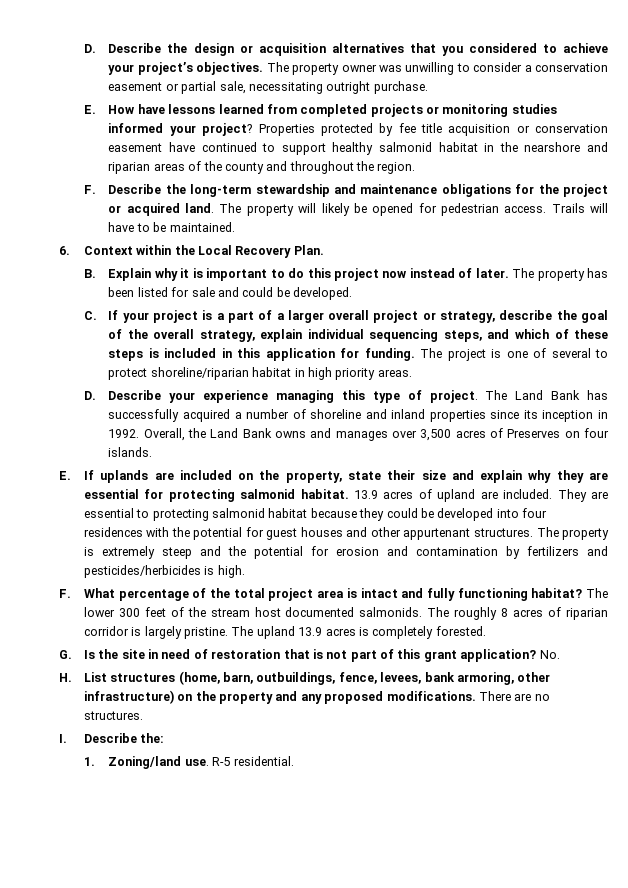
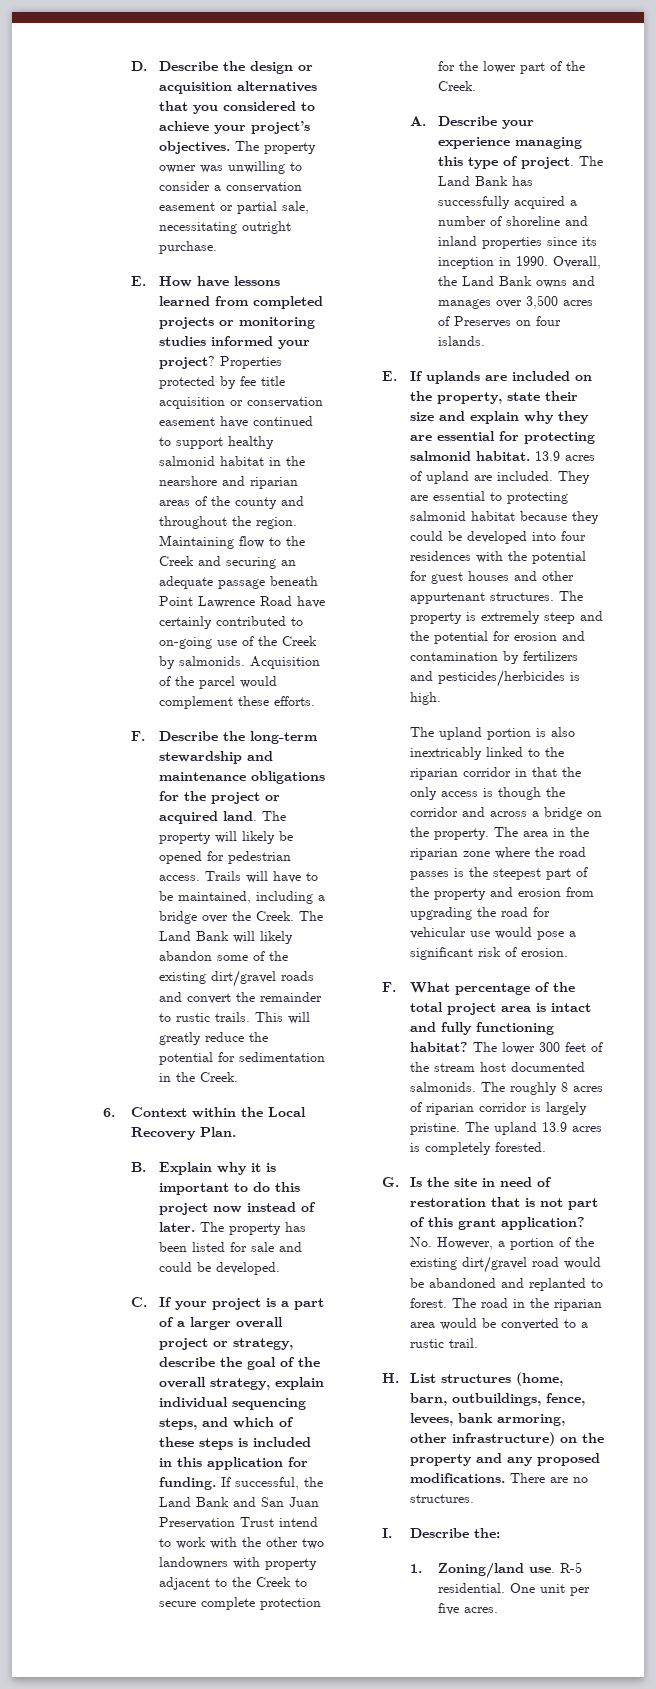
(416, 168) none -> [158,535,305,549] [158,556,296,569] [158,576,318,589] [158,596,325,608] [158,616,303,629] [158,636,317,649] [158,656,320,669] [158,676,277,689] [158,696,315,709] Maintaining flow to the Creek and securing an adequate passage beneath Point Lawrence Road have certainly contributed to on-going use of the Creek by salmonids. Acquisition of the parcel would complement these efforts.
[169,222,235,232] maintained. -> [177,891,325,904] [158,911,323,924] [158,931,293,944] [158,951,288,961] [158,970,314,987] [158,992,322,1004] [158,1012,310,1024] [158,1032,268,1045] [158,1052,325,1065] [158,1072,238,1082] maintained, including a bridge over the Creek. The Land Bank will likely abandon some of the existing dirt/gravel roads and convert the remainder to rustic trails. This will greatly reduce the potential for sedimentation in the Creek.
[420,348,609,361] [108,367,412,380] [83,391,96,400] The project is one of several to protect shoreline/riparian habitat in high priority areas. // D. -> [220,1477,323,1490] [158,1497,319,1507] [158,1517,318,1529] [158,1537,324,1549] [158,1557,317,1570] [158,1577,307,1590] [158,1597,321,1610] [437,61,585,74] [437,81,476,91] [409,116,426,126] If successful, the Land Bank and San Juan Preservation Trust intend to work with the other two landowners with property adjacent to the Creek to secure complete protection for the lower part of the Creek. // A.
[108,429,140,438] 1992. -> [515,256,548,266] 1990.
(245, 571) none -> [409,727,575,740] [409,747,564,760] [409,767,581,780] [409,787,565,800] [409,807,602,820] [409,827,589,840] [409,847,586,860] [409,867,588,880] [409,887,594,900] [409,907,550,920] [409,927,576,940] [409,947,568,960] // The upland portion is also inextricably linked to the riparian corridor in that the only access is though the corridor and across a bridge on the property. The area in the riparian zone where the road passes is the steepest part of the property and erosion from upgrading the road for vehicular use would pose a significant risk of erosion.
(560, 654) none -> [436,1237,594,1250] [409,1256,601,1273] [409,1278,603,1291] [409,1298,602,1311] [409,1318,588,1330] [409,1338,478,1348] However, a portion of the existing dirt/gravel road would be abandoned and replanted to forest. The road in the riparian area would be converted to a rustic trail.
(294, 761) none -> [509,1583,590,1596] [437,1603,498,1615] One unit per five acres.

